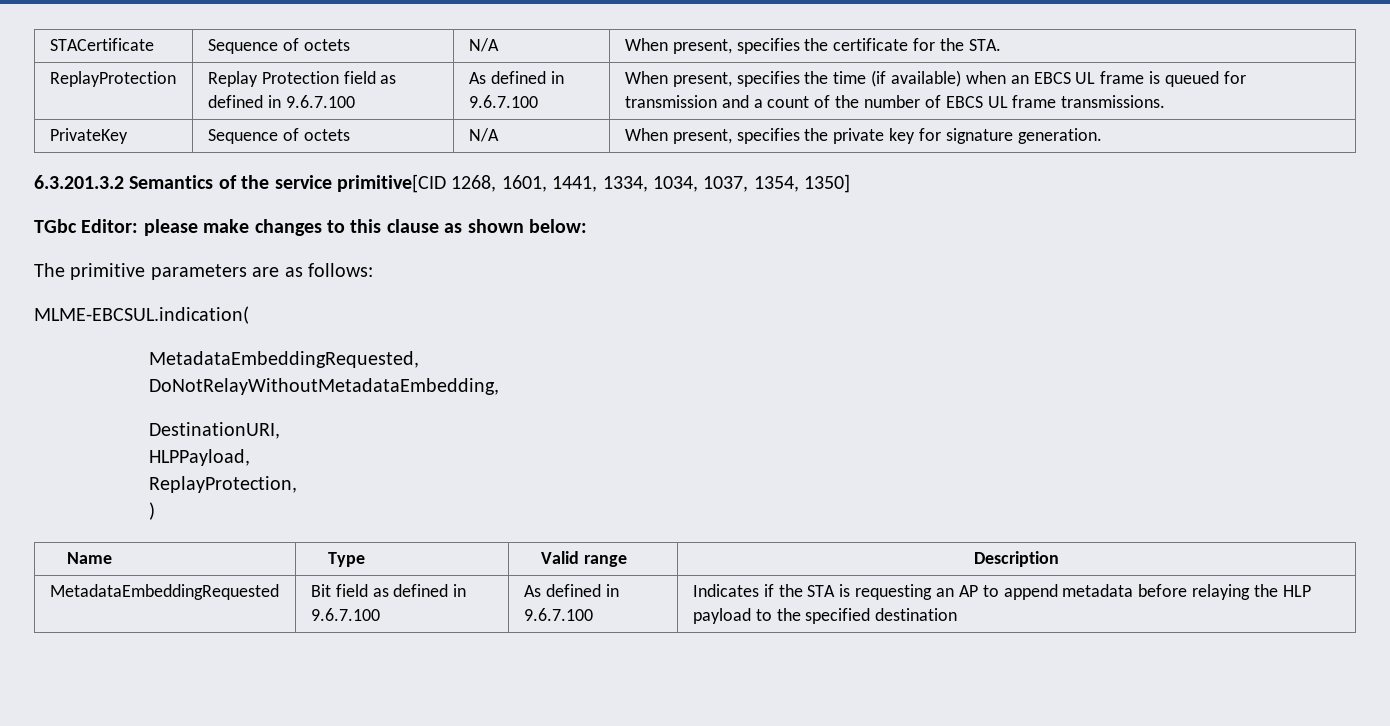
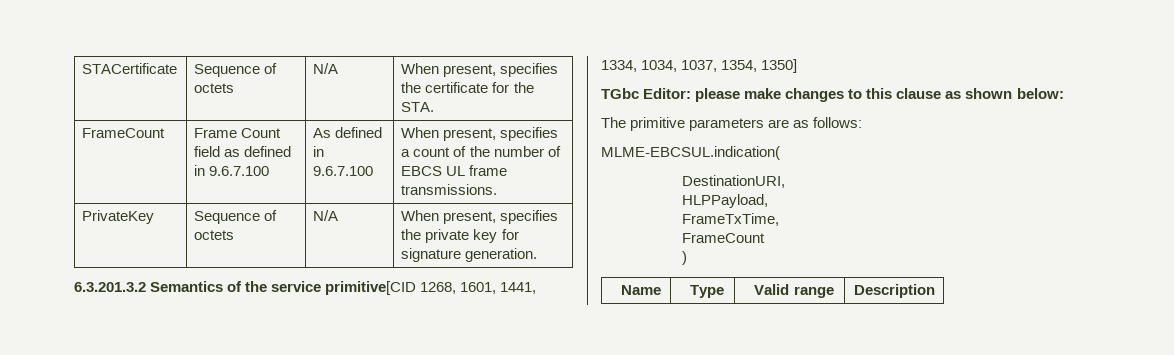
[49,71,176,87] [207,71,339,87] ReplayProtection | Replay Protection -> [82,128,166,138] [194,128,282,138] FrameCount | Frame Count
[804,70,1246,87] [624,95,749,108] the time (if available) when an EBCS UL frame is queued for transmission and -> (559, 134) none
[149,351,420,368] [149,378,500,395] // MetadataEmbeddingRequested, // DoNotRelayWithoutMetadataEmbedding, -> (780, 153) none
[149,476,298,493] ReplayProtection, -> [681,213,779,226] [681,233,765,243] FrameTxTime, // FrameCount
[49,584,279,600] [310,584,467,597] [310,608,380,621] [523,584,619,597] [523,608,593,621] [692,584,1311,600] [692,608,958,624] // MetadataEmbeddingRequested | Bit field as defined in 9.6.7.100 | As defined in 9.6.7.100 | Indicates if the STA is requesting an AP to append metadata before relaying the HLP payload to the specified destination -> (935, 291) none

